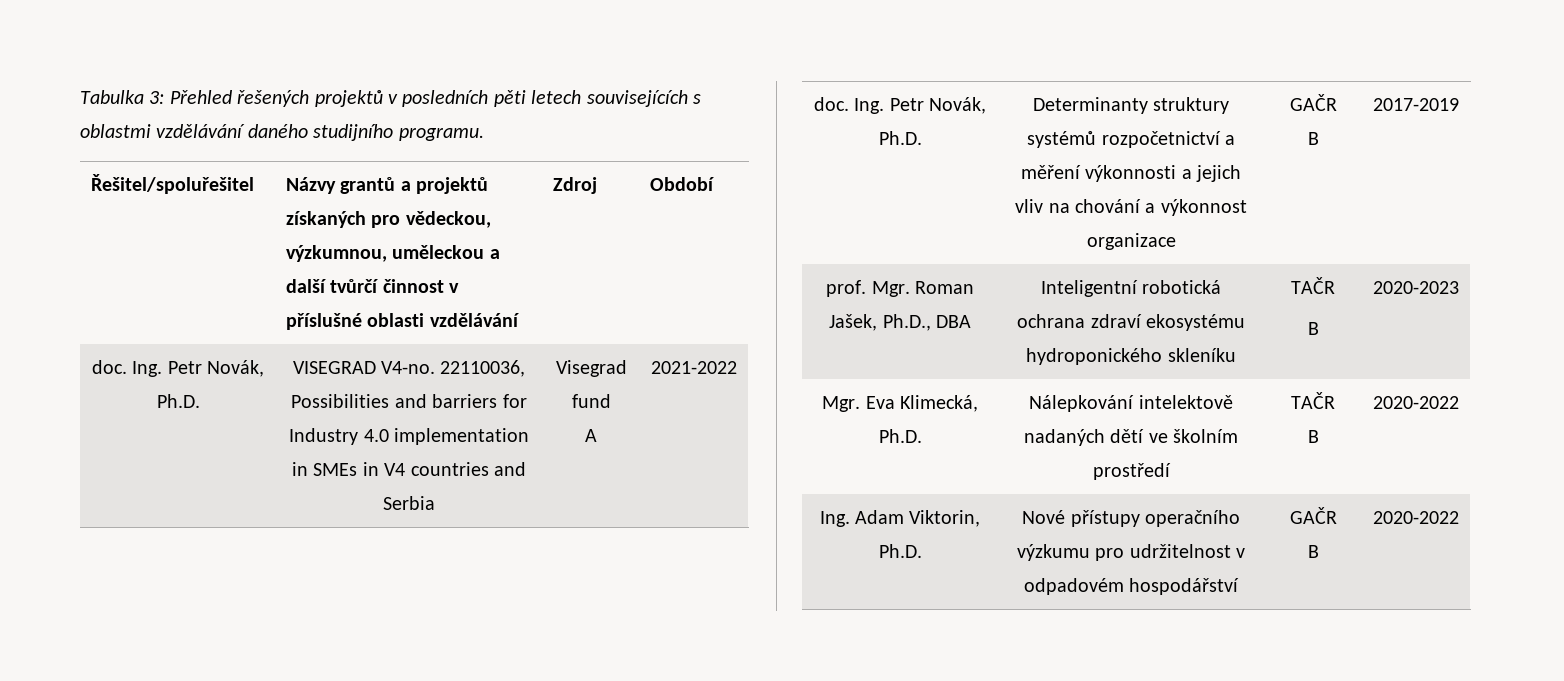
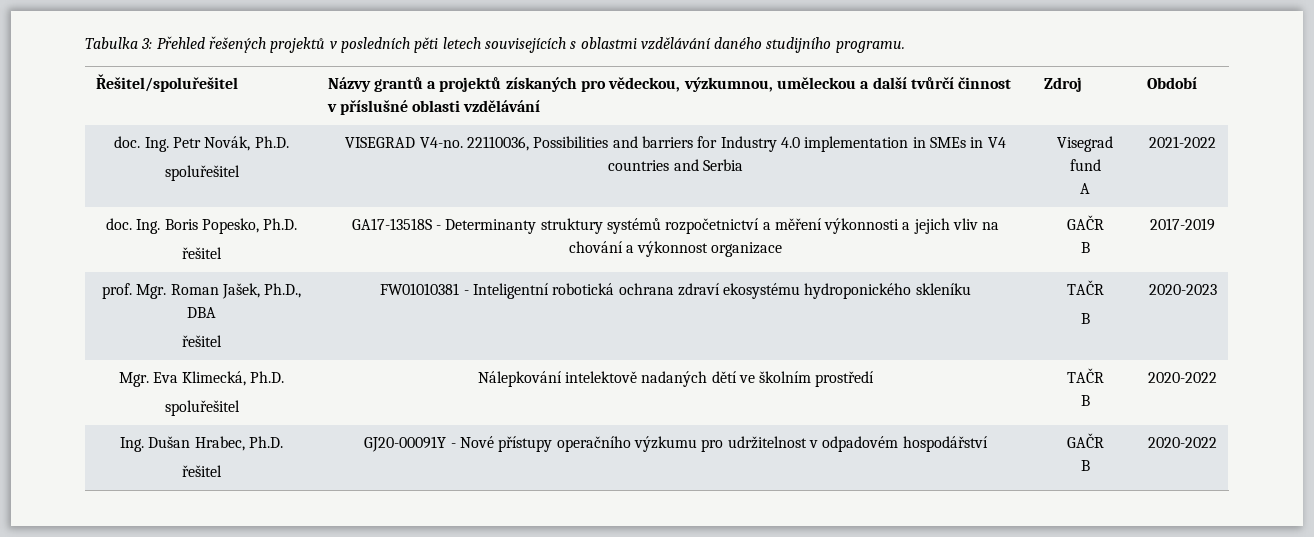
(200, 401) none -> [164,165,240,181] // spoluřešitel
[889,97,987,114] [878,131,922,145] Petr Novák, Ph.D. | -> [164,218,298,234] [182,247,222,259] [351,218,441,230] Boris Popesko, Ph.D. // řešitel | GA17-13518S -
(971, 321) | -> [182,335,222,347] [380,283,469,295] // řešitel | FW01010381 -
(922, 436) none -> [164,400,240,416] // spoluřešitel
[855,510,981,527] [878,544,922,558] Adam Viktorin, Ph.D. | -> [148,436,283,451] [182,465,222,477] [364,436,456,452] Dušan Hrabec, Ph.D. // řešitel | GJ20-00091Y -

